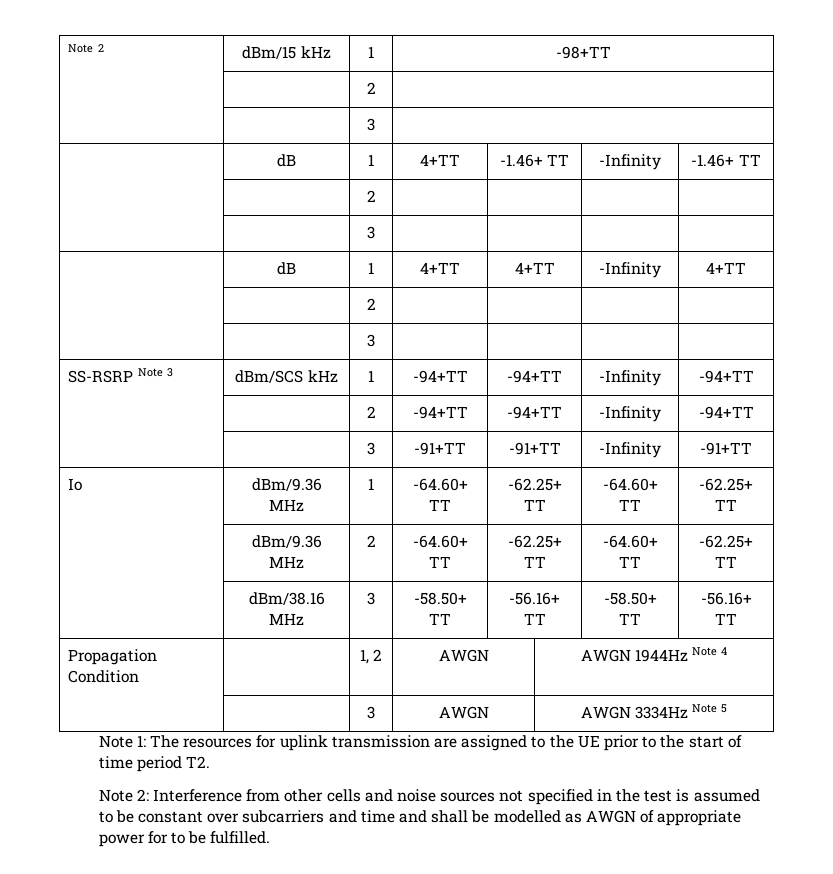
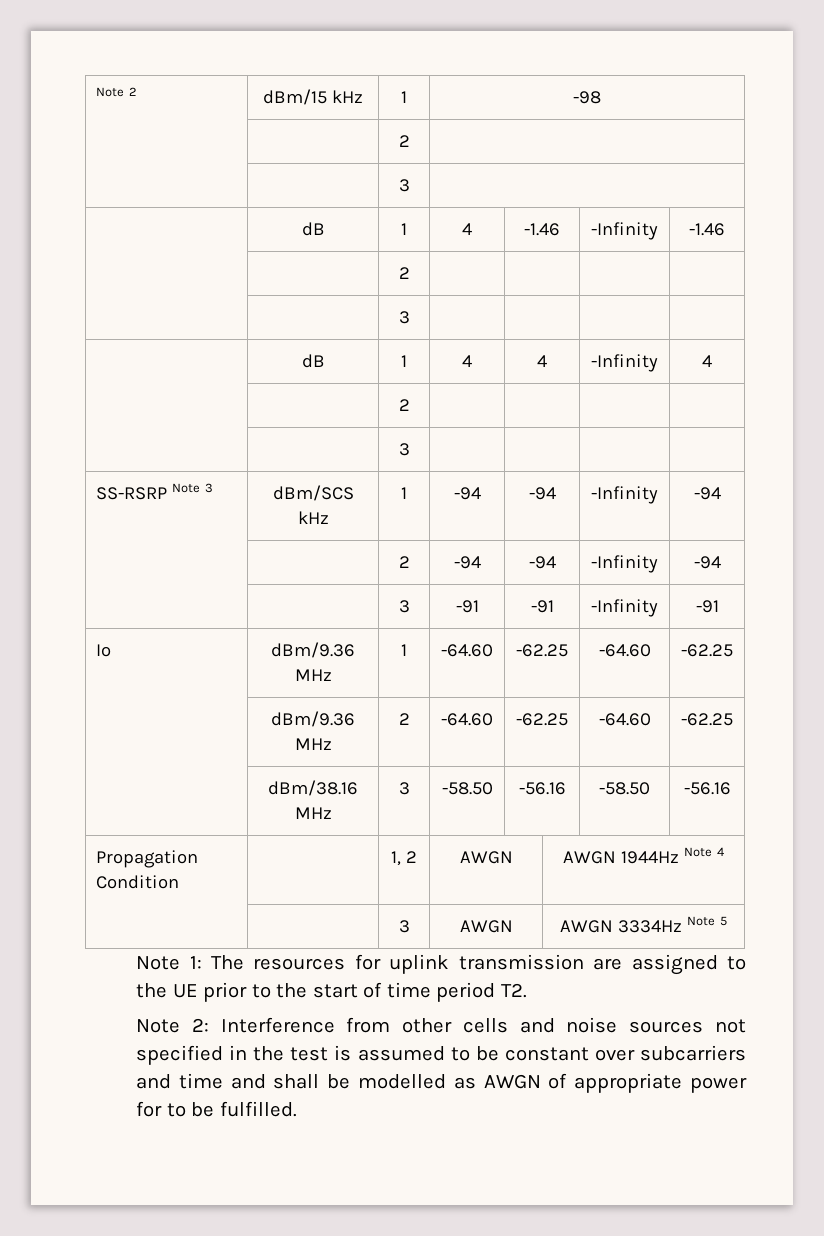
[555,46,611,59] -98+TT -> [573,91,601,104] -98
[420,154,460,166] [499,154,570,167] [599,154,661,170] [691,154,761,167] 4+TT | -1.46+ TT | -Infinity | -1.46+ TT -> [462,223,472,235] [524,223,560,236] [591,222,658,240] [689,223,725,236] 4 | -1.46 | -Infinity | -1.46
[420,262,460,274] [514,262,555,274] [599,262,661,278] [706,262,746,274] 4+TT | 4+TT | -Infinity | 4+TT -> [462,355,472,367] [537,355,547,367] [591,354,658,372] [702,355,712,367] 4 | 4 | -Infinity | 4
[412,370,468,383] [507,370,562,383] [599,370,661,386] [698,370,754,383] [366,406,376,418] [412,406,468,419] [507,406,562,419] [599,406,661,422] [698,406,754,419] [367,442,375,455] [414,442,466,455] [508,442,561,455] [599,442,661,458] [700,442,752,455] -94+TT | -94+TT | -Infinity | -94+TT // | | 2 | -94+TT | -94+TT | -Infinity | -94+TT // | | 3 | -91+TT | -91+TT | -Infinity | -91+TT -> [453,487,481,500] [528,487,556,500] [591,486,658,504] [693,487,721,500] [398,556,410,568] [453,556,481,569] [528,556,556,569] [591,555,658,573] [693,556,721,569] [398,600,410,613] [455,600,479,613] [530,600,554,613] [591,599,658,617] [695,600,719,613] -94 | -94 | -Infinity | -94 // | | 2 | -94 | -94 | -Infinity | -94 // | | 3 | -91 | -91 | -Infinity | -91
[412,478,468,491] [429,499,451,511] [507,478,562,491] [523,499,546,511] [602,478,658,491] [619,499,641,511] [699,478,753,491] [715,499,737,511] [251,535,322,548] [269,556,304,568] [366,535,376,547] [412,535,468,548] [429,556,451,568] [507,535,562,548] [523,556,546,568] [602,535,658,548] [619,556,641,568] [699,535,753,548] [715,556,737,568] [248,592,325,605] [269,613,304,625] [367,592,375,605] [413,592,467,605] [429,613,451,625] [509,592,560,605] [523,613,546,625] [603,592,657,605] [619,613,641,625] [700,592,752,605] [715,613,737,625] -64.60+ TT | -62.25+ TT | -64.60+ TT | -62.25+ TT // | dBm/9.36 MHz | 2 | -64.60+ TT | -62.25+ TT | -64.60+ TT | -62.25+ TT // | dBm/38.16 MHz | 3 | -58.50+ TT | -56.16+ TT | -58.50+ TT | -56.16+ TT -> [441,644,493,657] [516,644,568,657] [598,644,651,657] [681,644,733,657] [271,711,355,727] [294,738,332,750] [398,713,410,725] [441,713,493,726] [516,713,568,726] [598,713,651,726] [681,713,733,726] [268,780,358,796] [294,807,332,819] [398,782,410,795] [441,782,493,795] [518,782,566,795] [599,782,650,795] [683,782,731,795] -64.60 | -62.25 | -64.60 | -62.25 // | dBm/9.36 MHz | 2 | -64.60 | -62.25 | -64.60 | -62.25 // | dBm/38.16 MHz | 3 | -58.50 | -56.16 | -58.50 | -56.16

